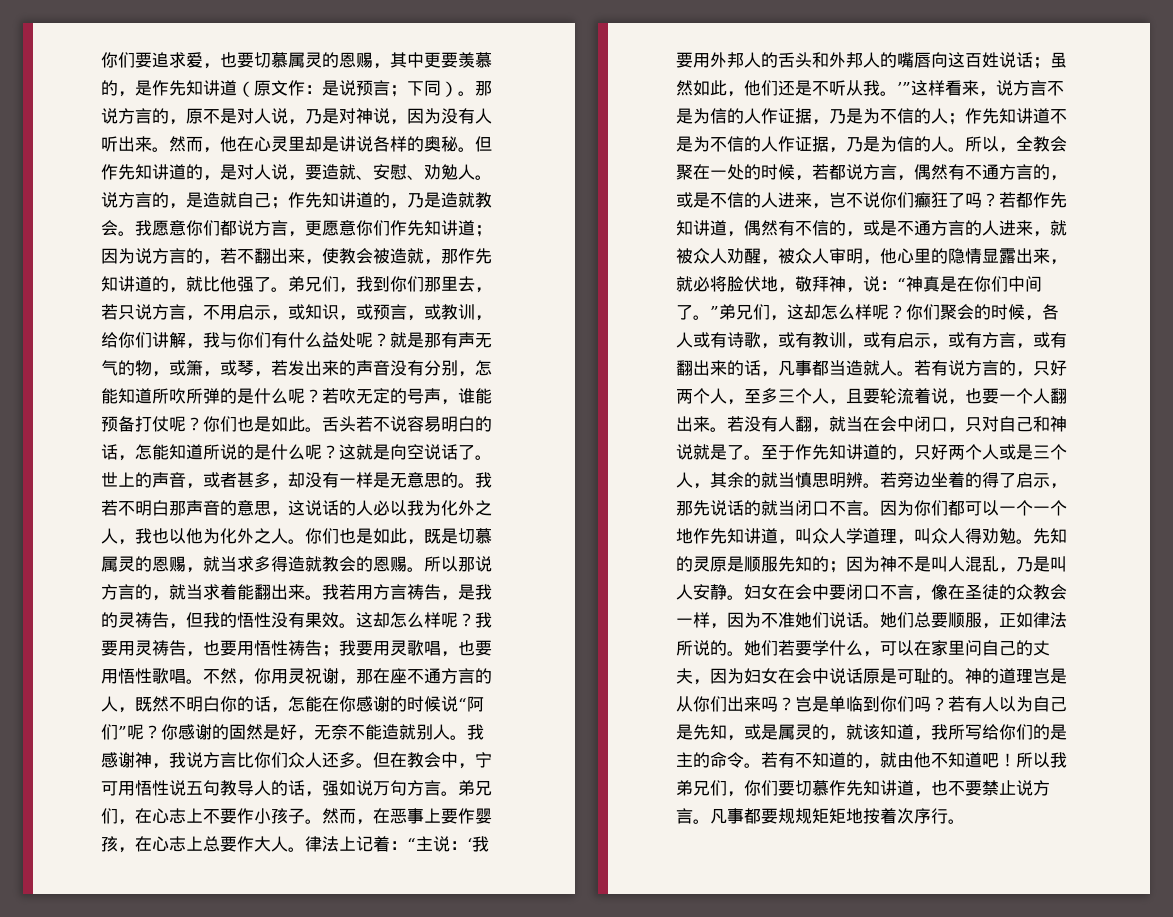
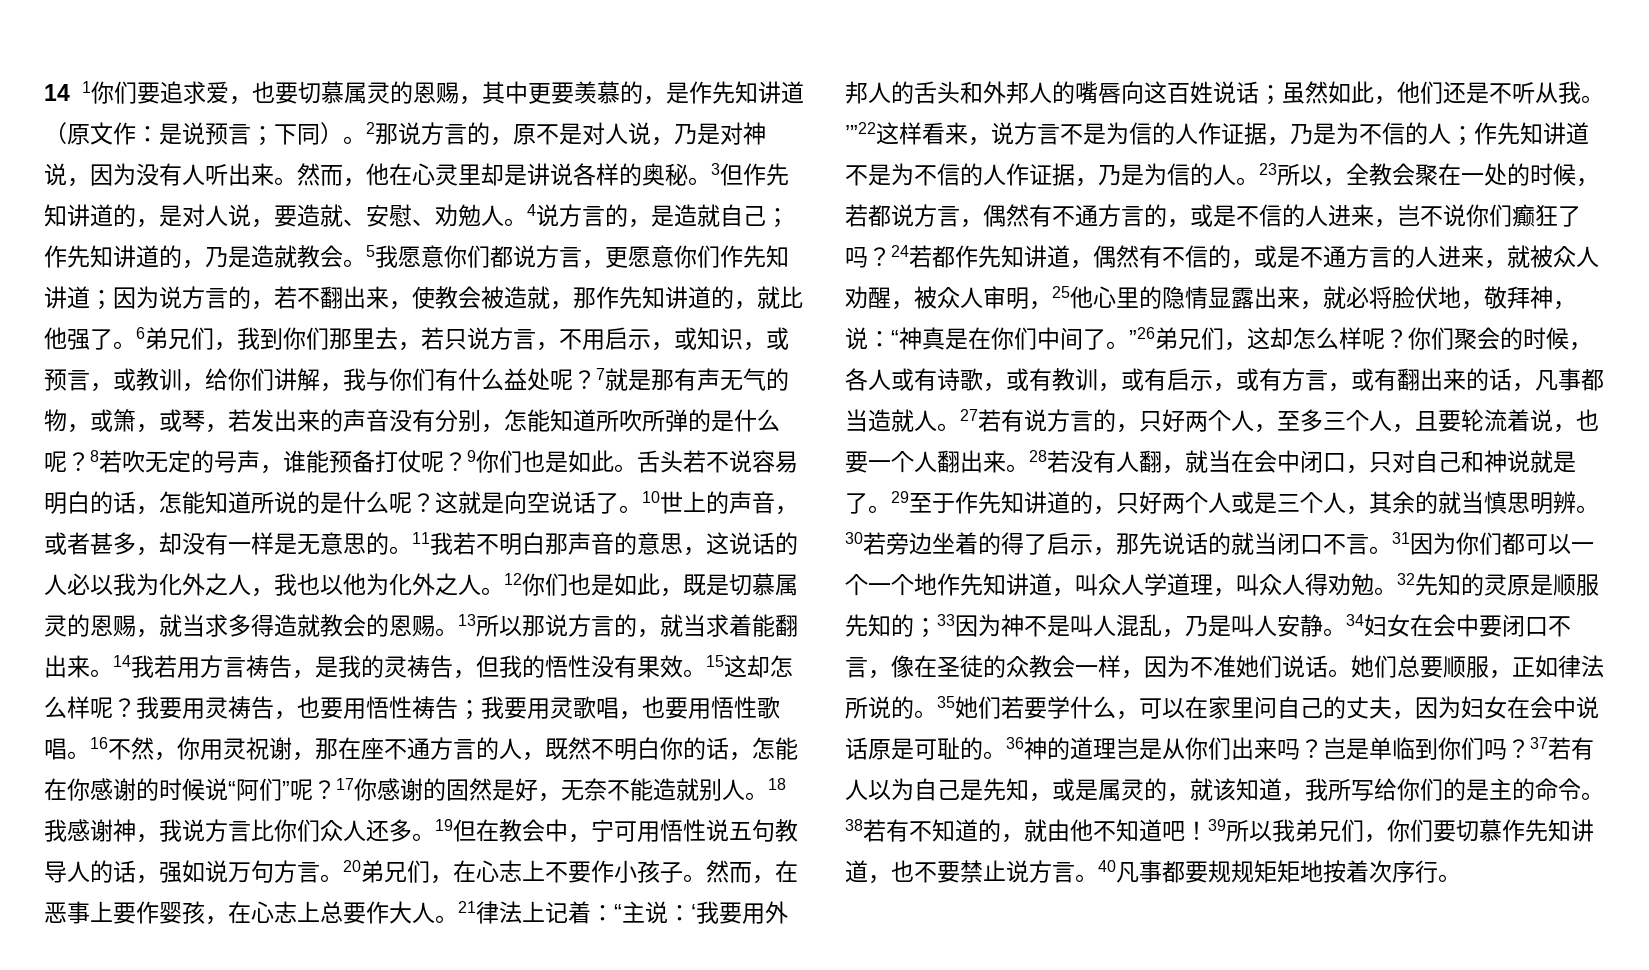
(101, 60) none -> [44,81,91,101] 14 1
(475, 93) none -> [366,122,375,134] 2
(475, 149) none -> [711,163,720,175] 3
(492, 177) none -> [527,204,536,216] 4
(135, 233) none -> [366,245,375,257] 5
(288, 289) none -> [136,327,145,339] 6
(390, 340) none -> [596,368,605,380] 7
(322, 396) none -> [90,450,99,462] 8
(203, 424) none -> [467,450,476,462] 9
(492, 457) none -> [642,491,660,503] 10
(475, 485) none -> [412,532,430,544] 11
(305, 541) none -> [504,573,522,585] 12
(424, 569) none -> [458,614,476,626] 13
(322, 597) none -> [113,655,131,667] 14
(356, 625) none -> [706,655,724,667] 15
(203, 681) none -> [90,737,108,749] 16
(161, 732) none -> [336,778,354,790] 17
(467, 737) none -> [768,778,786,790] 18
(373, 765) none -> [435,819,453,831] 19
(458, 793) none -> [343,860,361,872] 20
(305, 849) none -> [458,901,476,913] 21
[897,82,911,94] ’” -> [845,122,876,142] ’”22
(965, 149) none -> [1259,163,1277,175] 23
(999, 200) none -> [891,245,909,257] 24
(880, 262) none -> [1052,286,1070,298] 25
[710,306,719,318] ” -> [1129,327,1155,347] ”26
(914, 373) none -> [960,409,978,421] 27
(727, 429) none -> [1029,450,1047,462] 28
(761, 457) none -> [891,491,909,503] 29
(880, 485) none -> [845,532,863,544] 30
(880, 513) none -> [1392,532,1410,544] 31
(1033, 541) none -> [1397,573,1415,585] 32
(846, 567) none -> [937,614,955,626] 33
(744, 597) none -> [1346,614,1364,626] 34
(744, 653) none -> [937,696,955,708] 35
(965, 681) none -> [1006,737,1024,749] 36
(948, 704) none -> [1530,737,1548,749] 37
(761, 765) none -> [845,819,863,831] 38
(1016, 760) none -> [1208,819,1226,831] 39
(710, 821) none -> [1098,860,1116,872] 40

